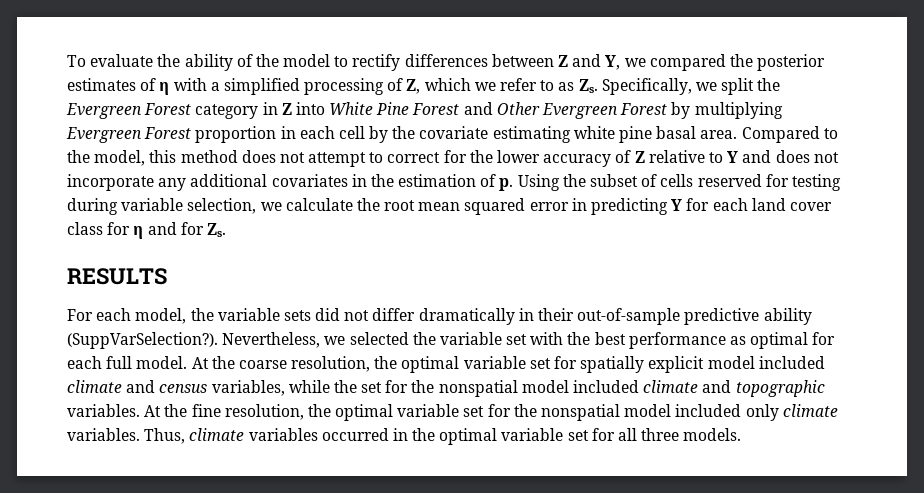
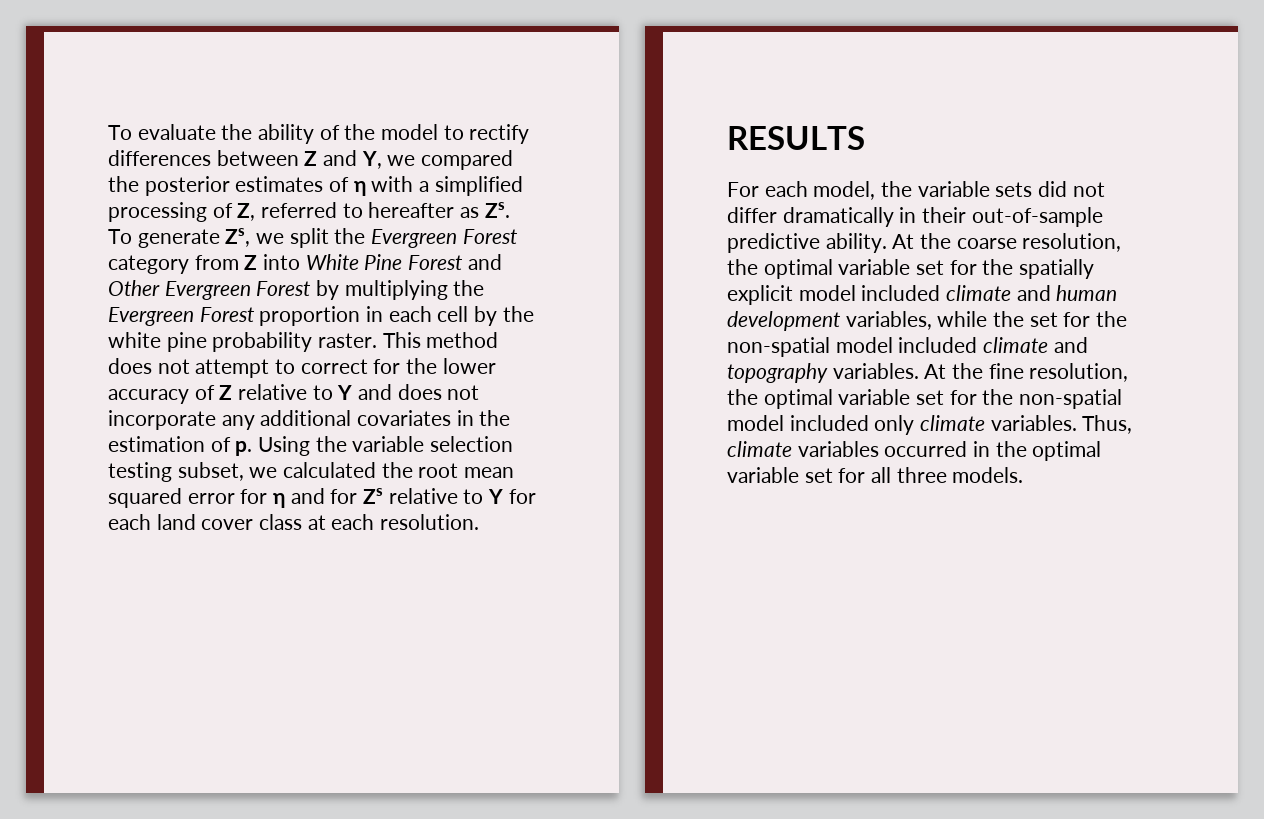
[424,78,692,95] which we refer to as Zs. Specifically, -> [261,202,510,218] [108,228,251,248] referred to hereafter as Zs. To generate Zs,
[262,102,278,115] in -> [194,255,239,270] from
(783, 110) none -> [453,280,485,296] the
[419,126,838,143] [67,150,177,166] covariate estimating white pine basal area. Compared to the model, this -> [108,332,421,352] white pine probability raster. This
[590,174,841,191] [67,198,353,215] subset of cells reserved for testing during variable selection, we calculate -> [352,436,514,452] [108,462,377,482] variable selection testing subset, we calculated
[571,198,669,215] in predicting -> [240,488,484,508] for η and for Zs relative to
[107,222,226,239] for η and for Zs. -> [307,514,480,530] at each resolution.
[763,308,812,325] [67,332,836,349] [67,356,188,369] ability (SuppVarSelection?). Nevertheless, we selected the variable set with the best performance as optimal for each full model. -> [825,233,887,253] ability.
(578, 362) none -> [982,259,1014,275] the
[159,384,208,393] census -> [1056,285,1118,301] [727,311,841,331] human development
[438,380,825,397] nonspatial model included climate and topographic -> [727,337,1088,357] [727,363,828,383] non-spatial model included climate and topography
[541,404,621,421] nonspatial -> [1019,389,1123,409] non-spatial

